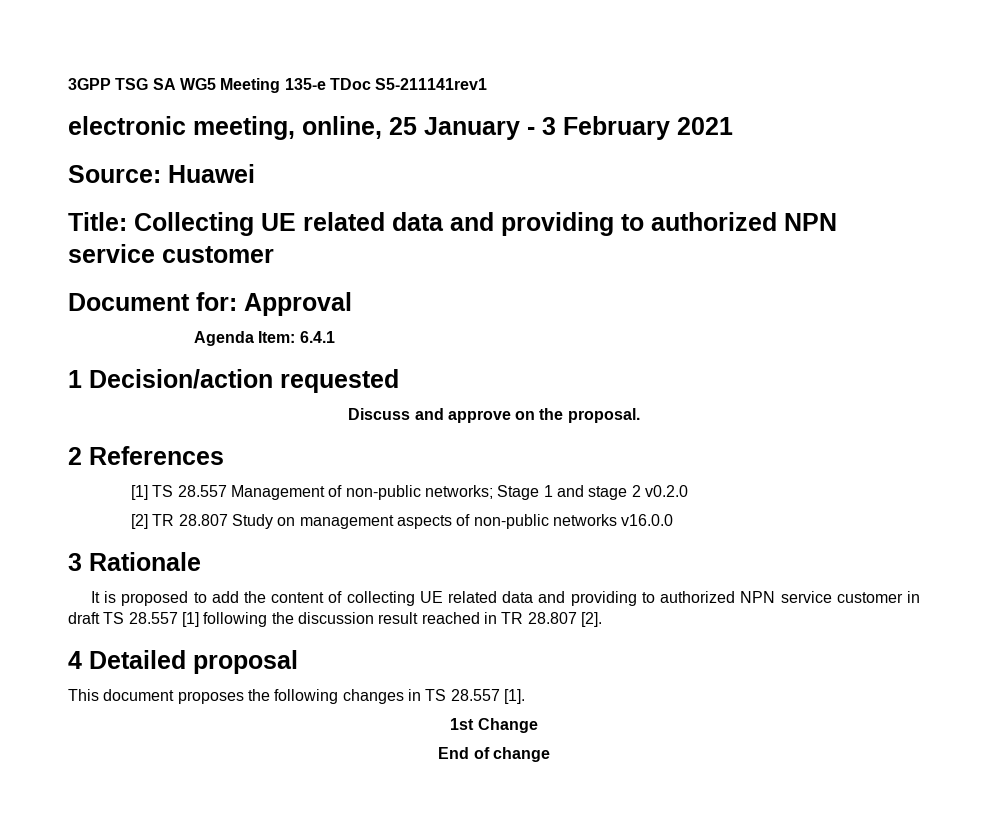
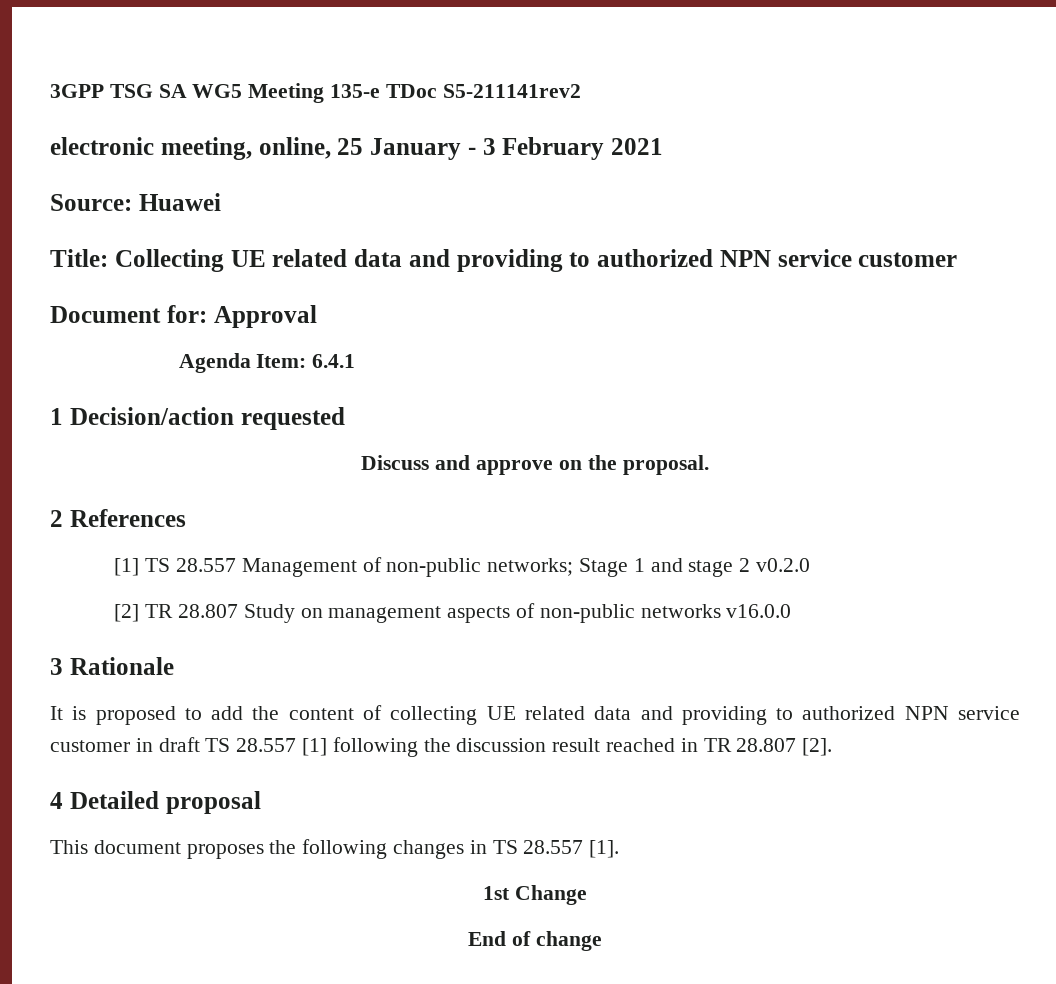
[375,78,488,90] S5-211141rev1 -> [442,84,581,98] S5-211141rev2

